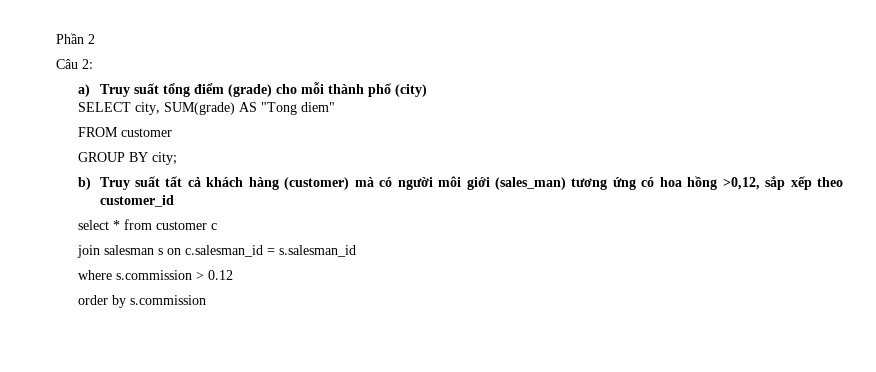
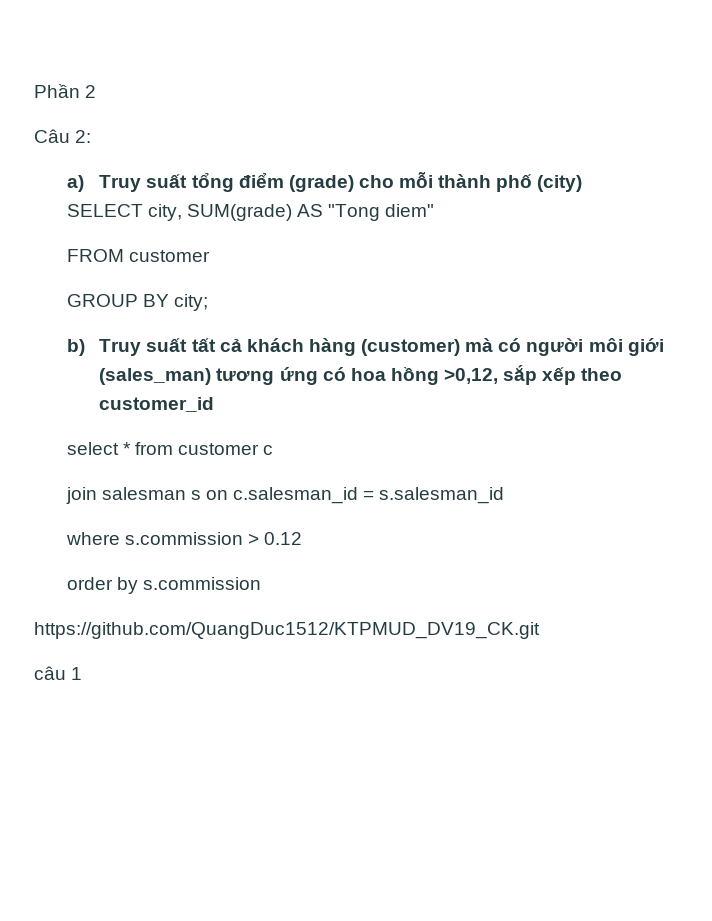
(206, 300) none -> [34,622,540,639] [34,666,83,680] // https://github.com/QuangDuc1512/KTPMUD_DV19_CK.git // câu 1

